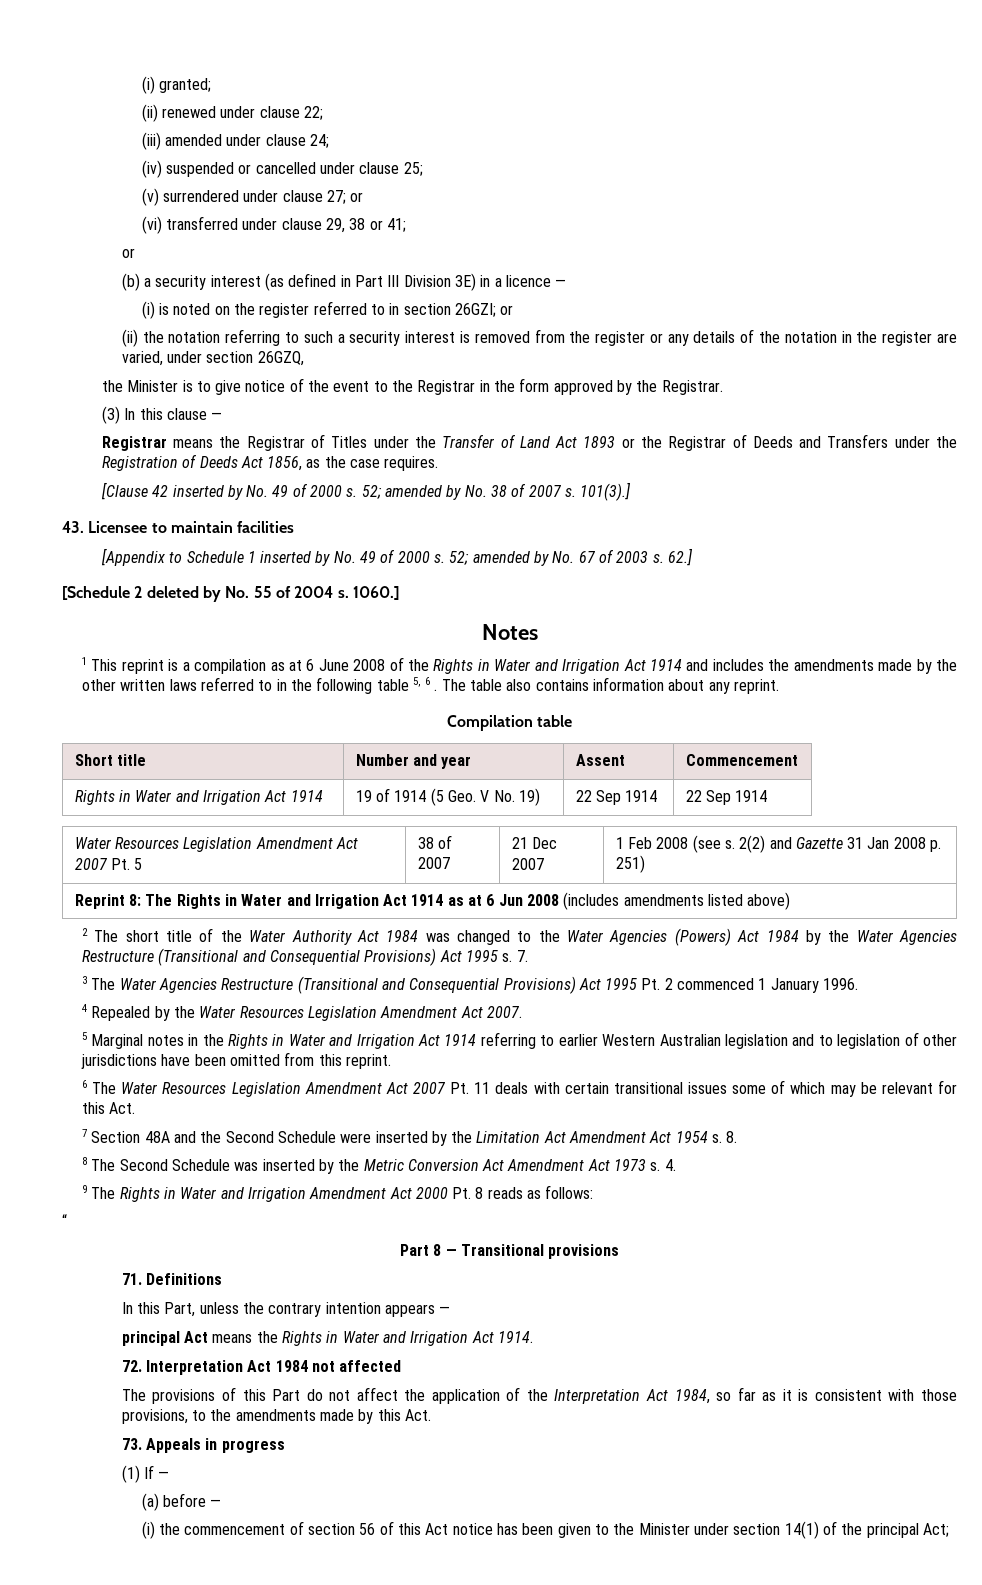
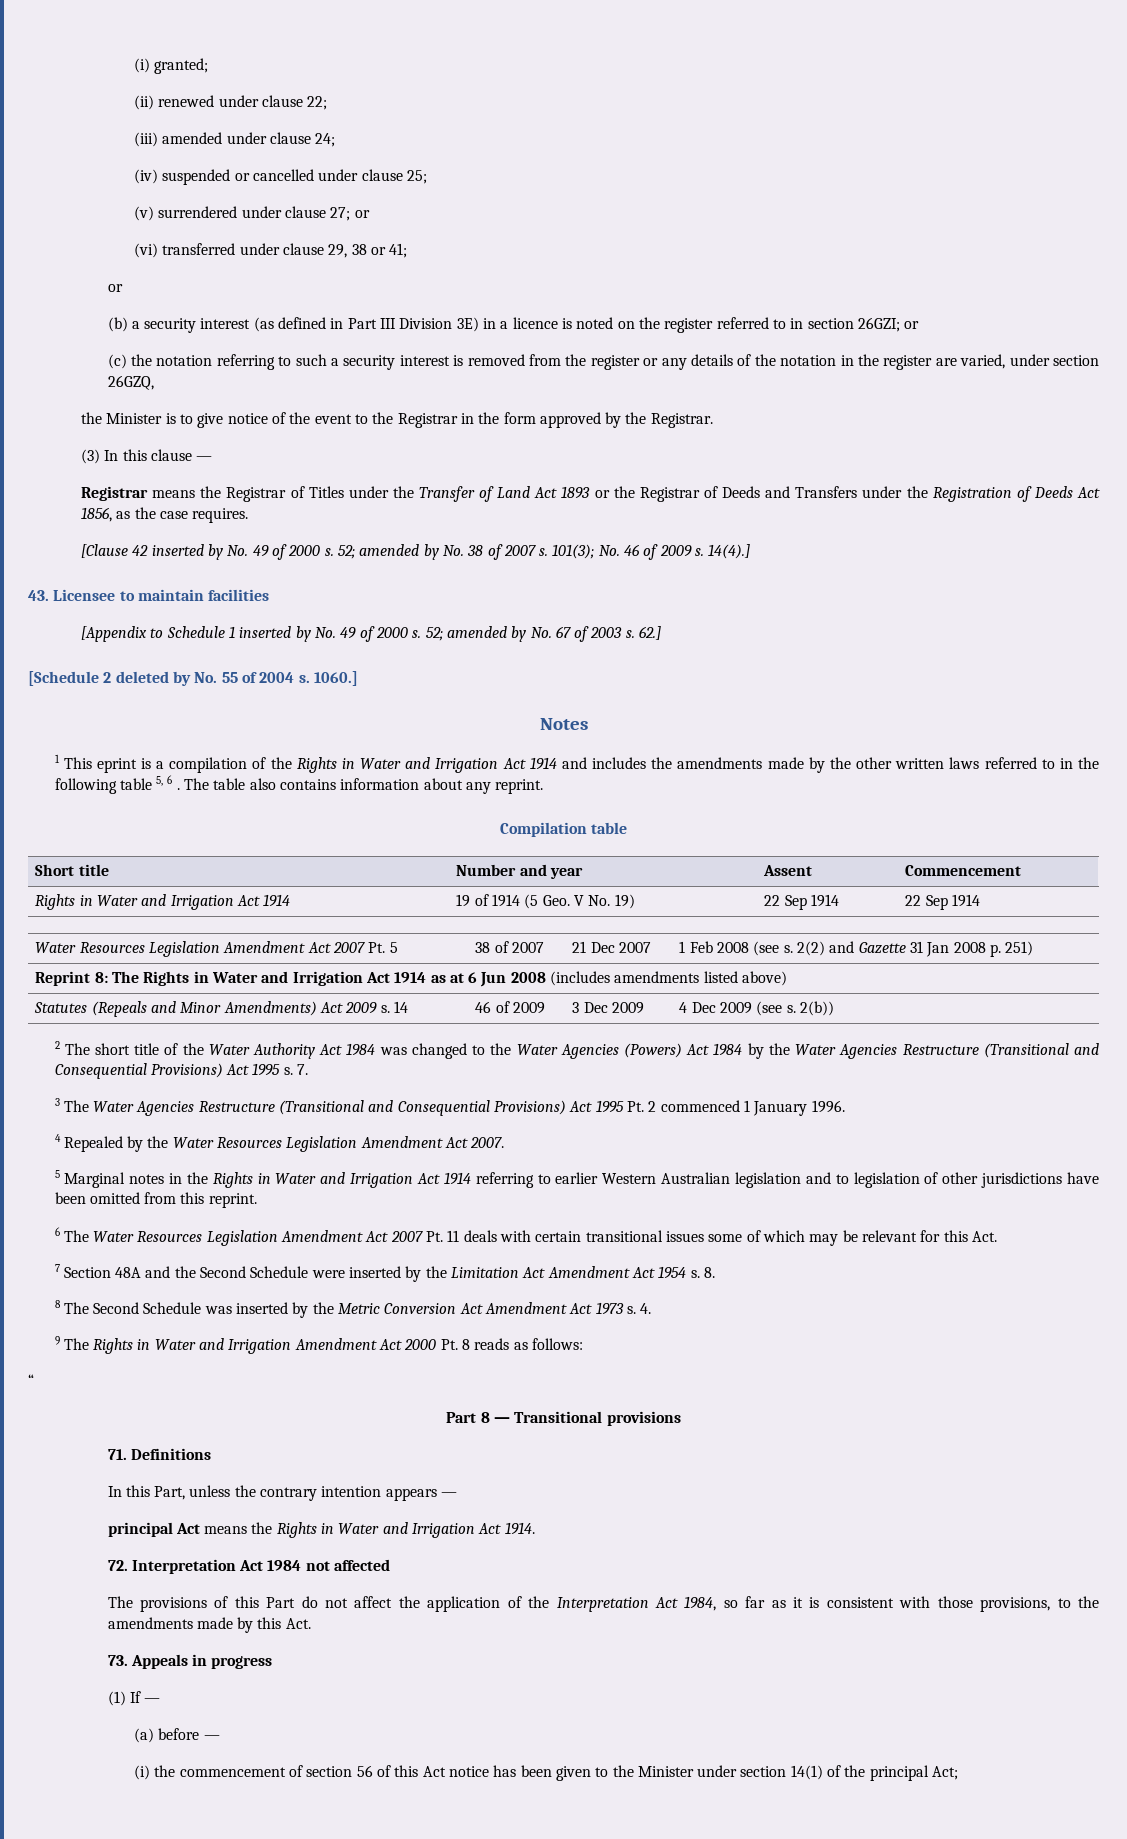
[555,279,567,287] [141,301,155,319] — // (i) -> (558, 323) none
[121,329,138,347] (ii) -> [107,354,127,369] (c)
[580,482,632,501] 101(3).] -> [552,544,751,560] 101(3); No. 46 of 2009 s. 14(4).]
[121,659,164,674] reprint -> [96,758,137,773] eprint
[270,659,386,671] as at 6 June 2008 -> (248, 765) none
(791, 901) none -> [34,1001,408,1017] [475,1001,545,1014] [572,1002,644,1014] [679,1001,834,1016] // Statutes (Repeals and Minor Amendments) Act 2009 s. 14 | 46 of 2009 | 3 Dec 2009 | 4 Dec 2009 (see s. 2(b))

